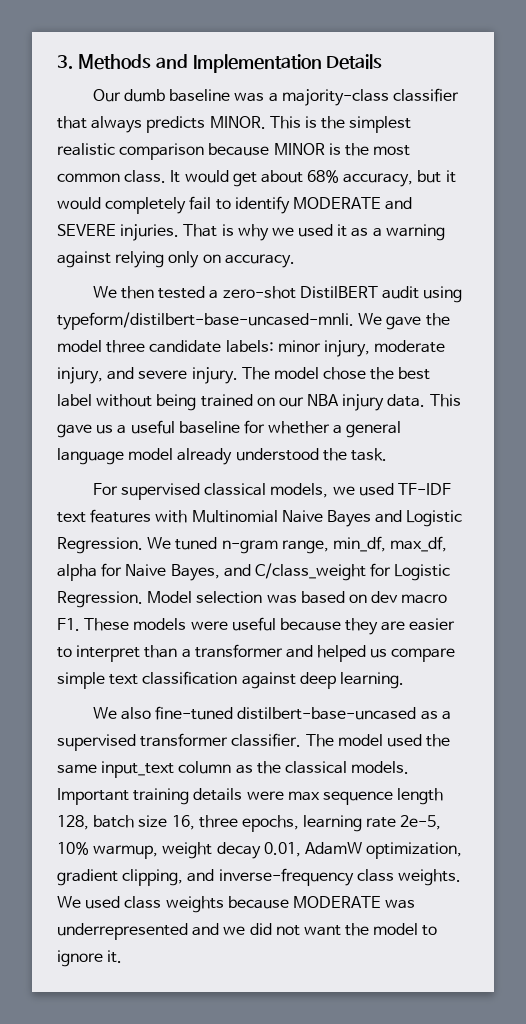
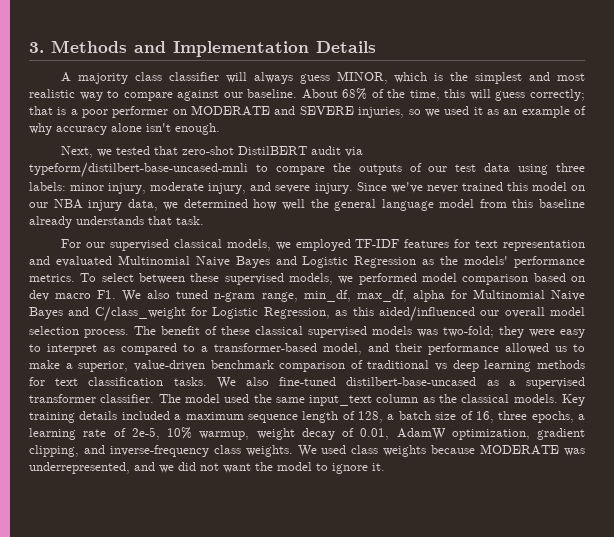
[92,88,459,106] [57,116,412,133] [57,143,411,160] [57,170,456,187] [57,196,413,214] [57,224,445,241] [57,251,295,268] [92,286,463,303] [57,312,450,330] [57,340,222,353] Our dumb baseline was a majority-class classifier that always predicts MINOR. This is the simplest realistic comparison because MINOR is the most common class. It would get about 68% accuracy, but it would completely fail to identify MODERATE and SEVERE injuries. That is why we used it as a warning against relying only on accuracy. // We then tested a zero-shot DistilBERT audit using typeform/distilbert-base-uncased-mnli. We gave the model three candidate -> [61,71,586,84] [29,88,586,101] [29,105,587,118] [29,123,220,135] [61,146,364,158] [29,162,585,178] A majority class classifier will always guess MINOR, which is the simplest and most realistic way to compare against our baseline. About 68% of the time, this will guess correctly; that is a poor performer on MODERATE and SEVERE injuries, so we used it as an example of why accuracy alone isn't enough. // Next, we tested that zero-shot DistilBERT audit via typeform/distilbert-base-uncased-mnli to compare the outputs of our test data using three
[241,367,431,380] [57,394,461,411] [57,420,402,438] [57,448,347,465] The model chose the best label without being trained on our NBA injury data. This gave us a useful baseline for whether a general language model already understood the -> [356,182,585,193] [29,199,585,211] [29,216,172,228] Since we've never trained this model on our NBA injury data, we determined how well the general language model from this baseline already understands that
(118, 489) none -> [86,242,106,248] our
[358,483,451,496] [57,509,188,523] used TF-IDF text features with -> [295,239,586,251] [29,256,112,267] employed TF-IDF features for text representation and evaluated
[57,537,172,554] Regression. We -> [354,256,586,268] [29,273,585,285] [29,290,171,302] Regression as the models' performance metrics. To select between these supervised models, we performed model comparison based on dev macro F1. We also
[125,564,220,581] Naive Bayes, -> [472,289,586,301] [29,307,63,319] Multinomial Naive Bayes
[57,591,448,608] [57,617,456,635] [57,644,456,662] [57,671,404,689] Regression. Model selection was based on dev macro F1. These models were useful because they are easier to interpret than a transformer and helped us compare simple text classification against deep learning. // -> [263,306,586,322] [29,326,585,338] [29,343,585,355] [29,360,585,372] [29,377,207,386] Regression, as this aided/influenced our overall model selection process. The benefit of these classical supervised models was two-fold; they were easy to interpret as compared to a transformer-based model, and their performance allowed us to make a superior, value-driven benchmark comparison of traditional vs deep learning methods for text classification tasks.
[57,788,129,805] Important -> [562,394,586,406] Key
[246,788,444,805] [57,815,89,830] were max sequence length 128, -> [121,411,395,423] included a maximum sequence length of 128, a
(168, 821) none -> [460,411,473,420] of
(299, 823) none -> [578,414,585,420] a
(397, 822) none -> [113,428,126,437] of
(261, 850) none -> [342,428,354,437] of
[57,923,188,940] underrepresented -> [29,462,130,474] underrepresented,

